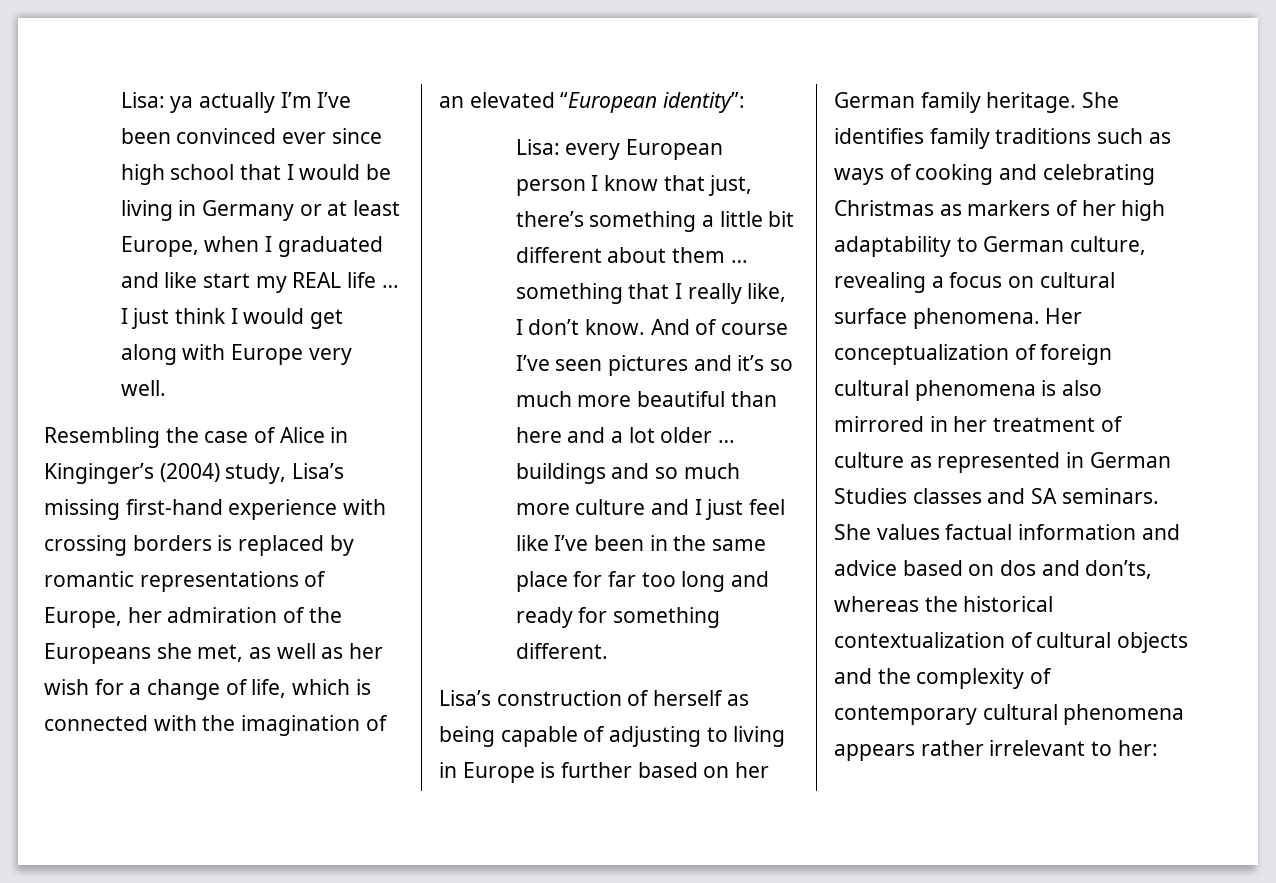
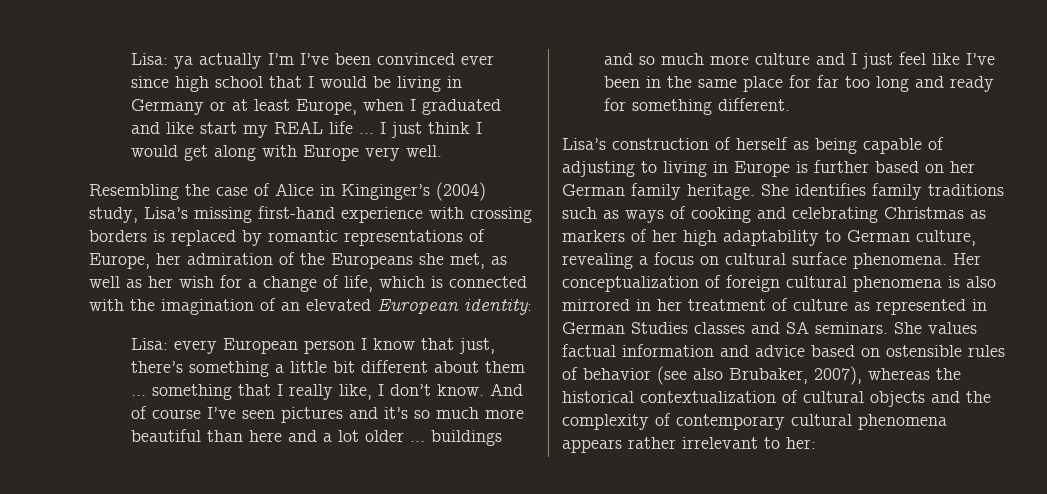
[560,92,746,113] “European identity”: -> [377,299,532,315] European identity:
[1000,560,1153,579] dos and don’ts, -> [886,345,1005,357] [562,366,862,385] ostensible rules of behavior (see also Brubaker, 2007),

